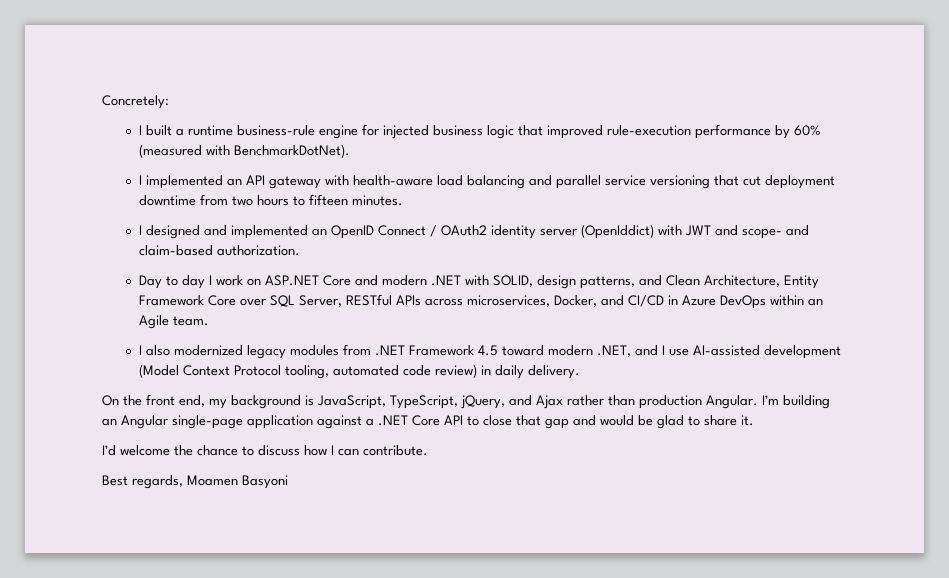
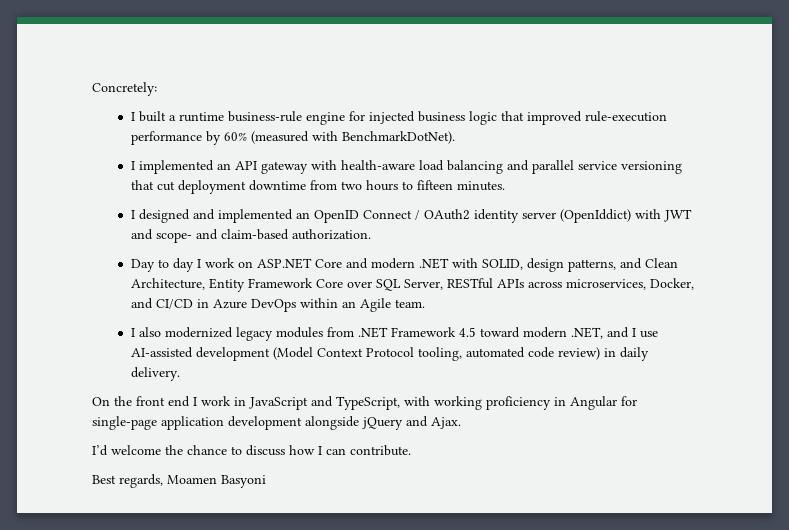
[179,395,830,409] [102,415,754,429] end, my background is JavaScript, TypeScript, jQuery, and Ajax rather than production Angular. I’m building an Angular single-page application against a .NET Core API to close that gap and would be glad to share it. -> [168,396,637,410] [92,416,461,430] end I work in JavaScript and TypeScript, with working proficiency in Angular for single-page application development alongside jQuery and Ajax.

